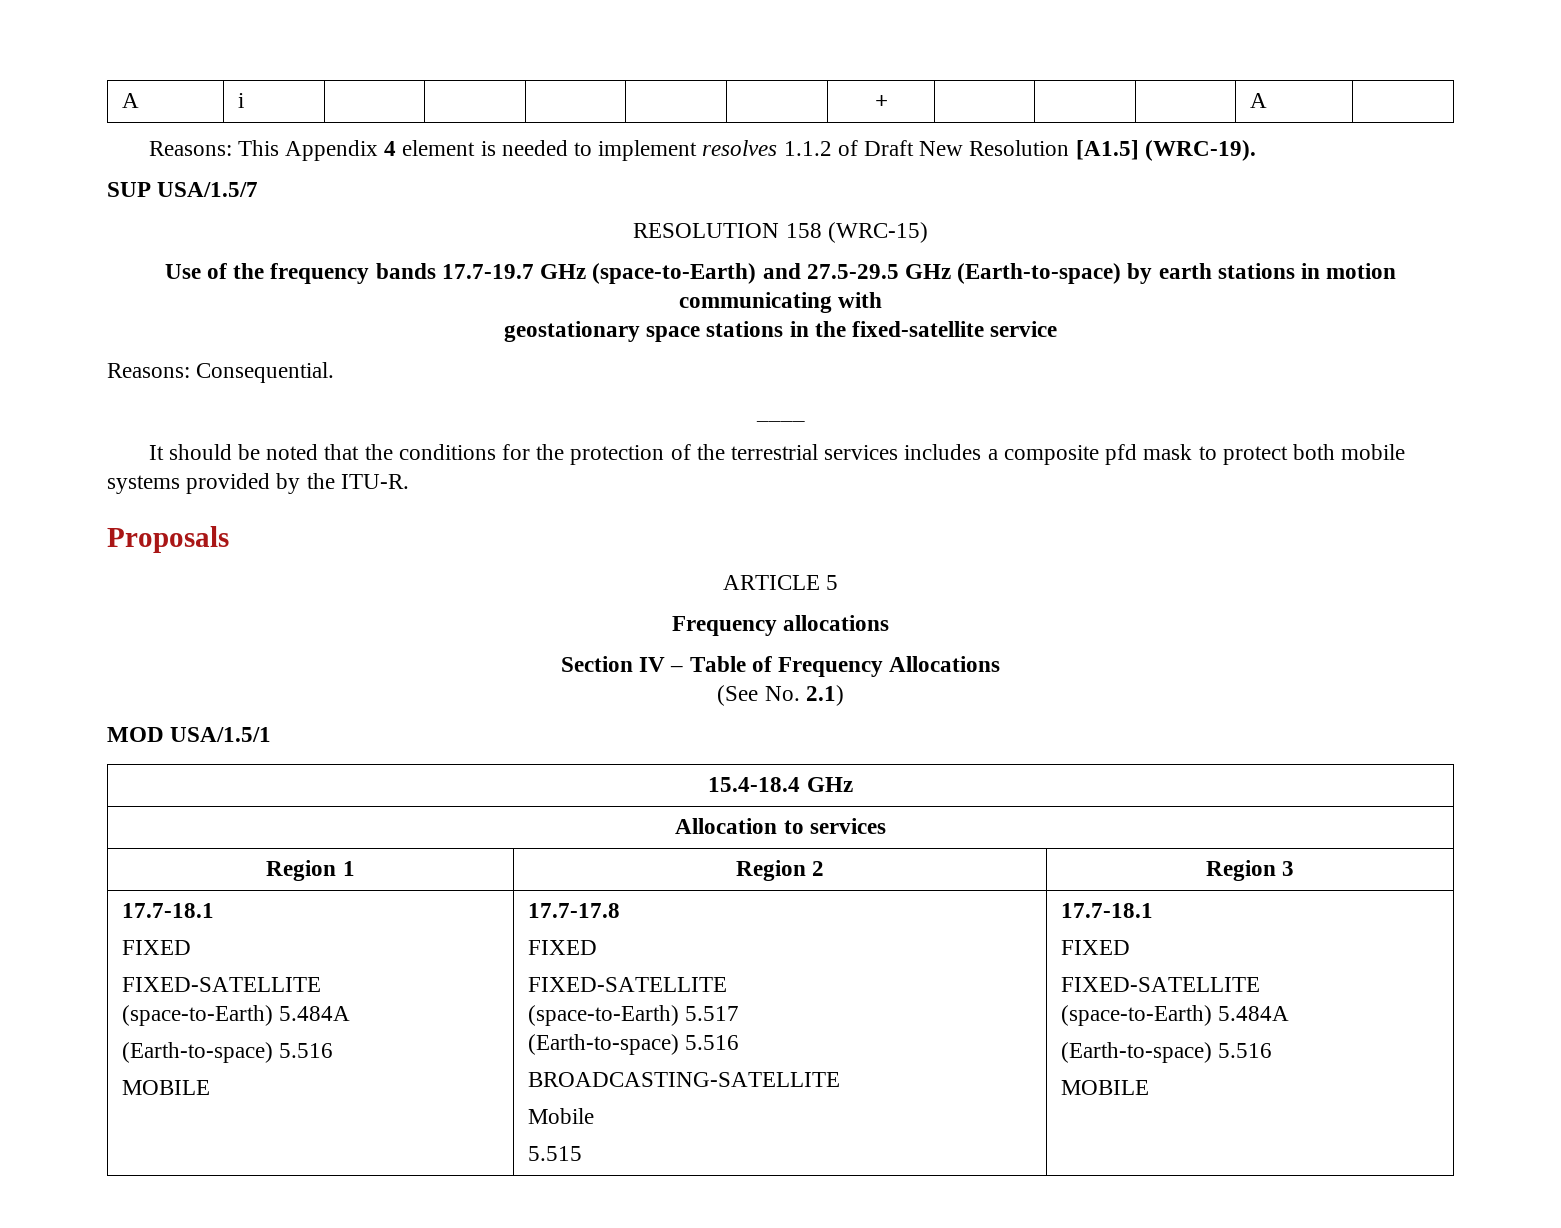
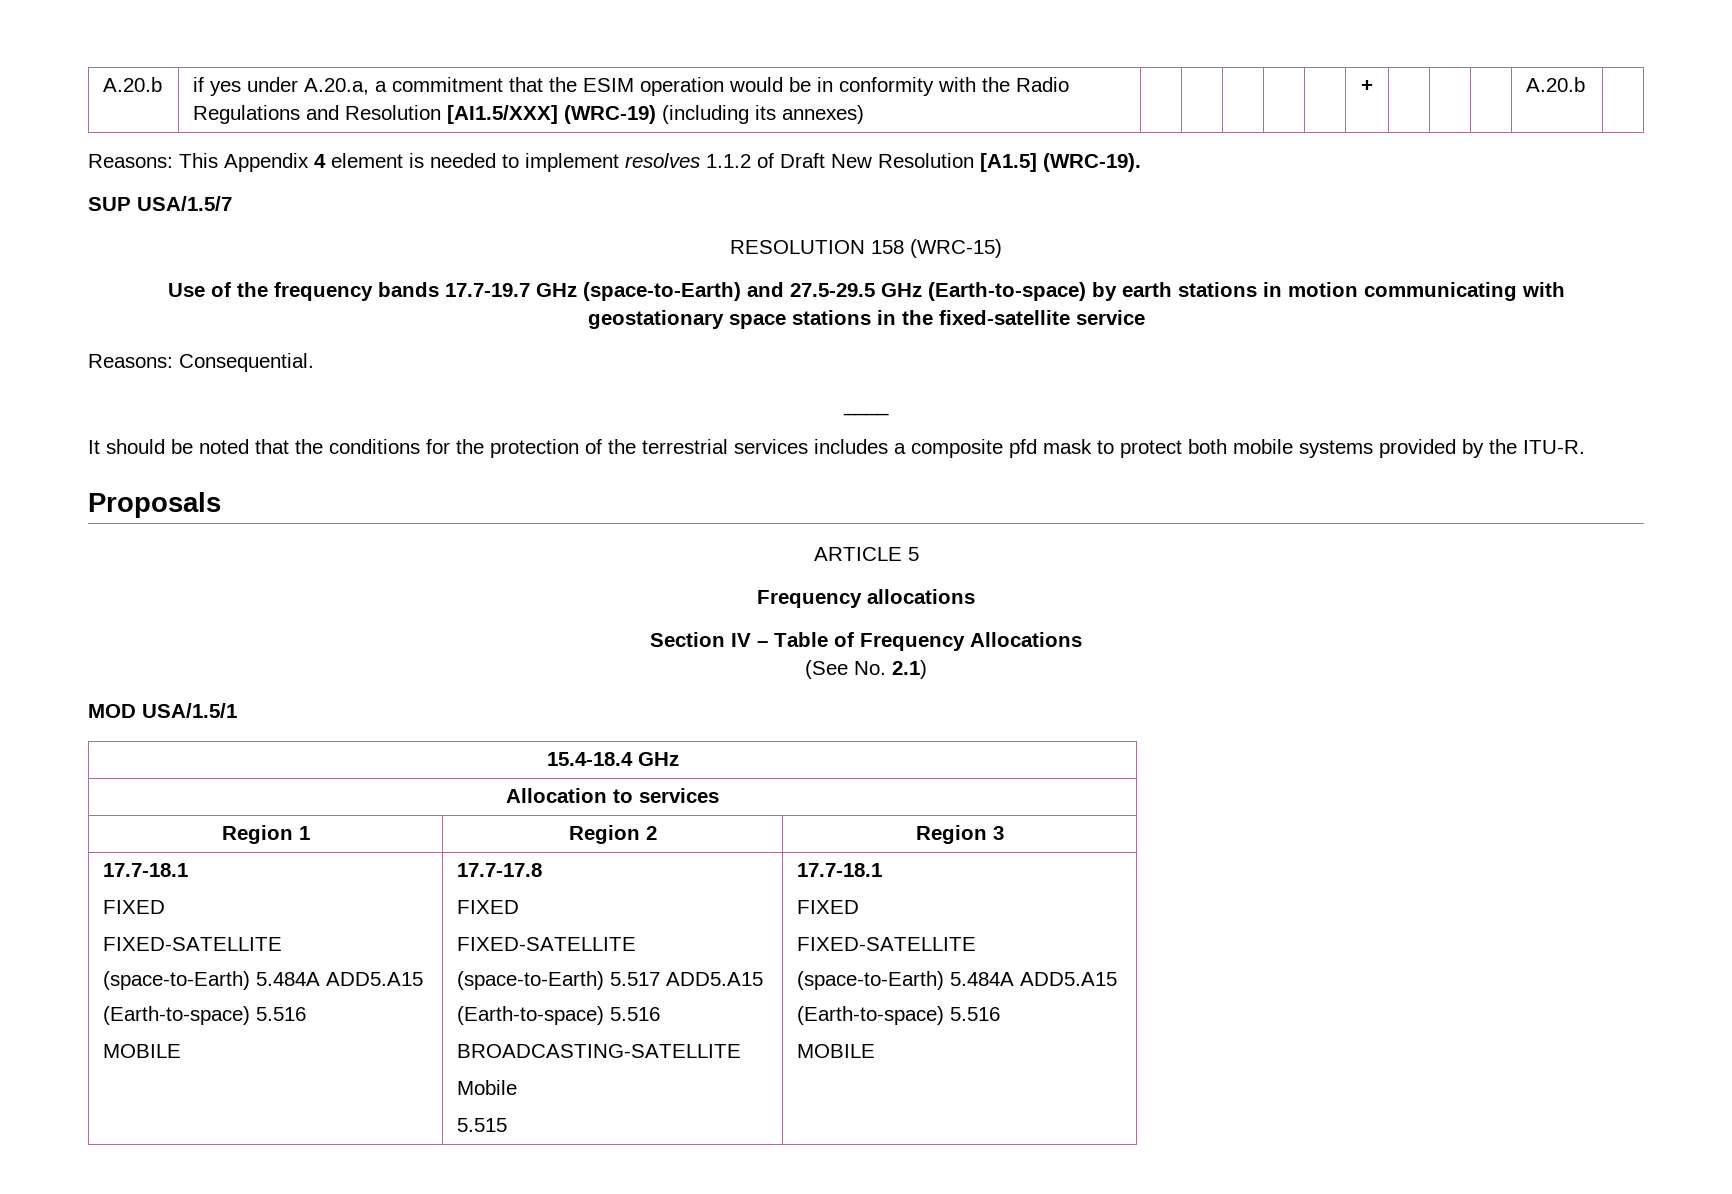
[121,93,139,108] [237,93,244,108] A | i -> [103,77,163,92] [193,77,1070,96] [193,105,865,124] A.20.b | if yes under A.20.a, a commitment that the ESIM operation would be in conformity with the Radio Regulations and Resolution [AI1.5/XXX] (WRC-19) (including its annexes)
[1249,93,1267,108] A -> [1526,77,1586,92] A.20.b
(351, 1013) none -> [326,972,424,986] ADD5.A15
(740, 1013) none -> [666,972,764,986] ADD5.A15
(1290, 1013) none -> [1020,972,1118,986] ADD5.A15

